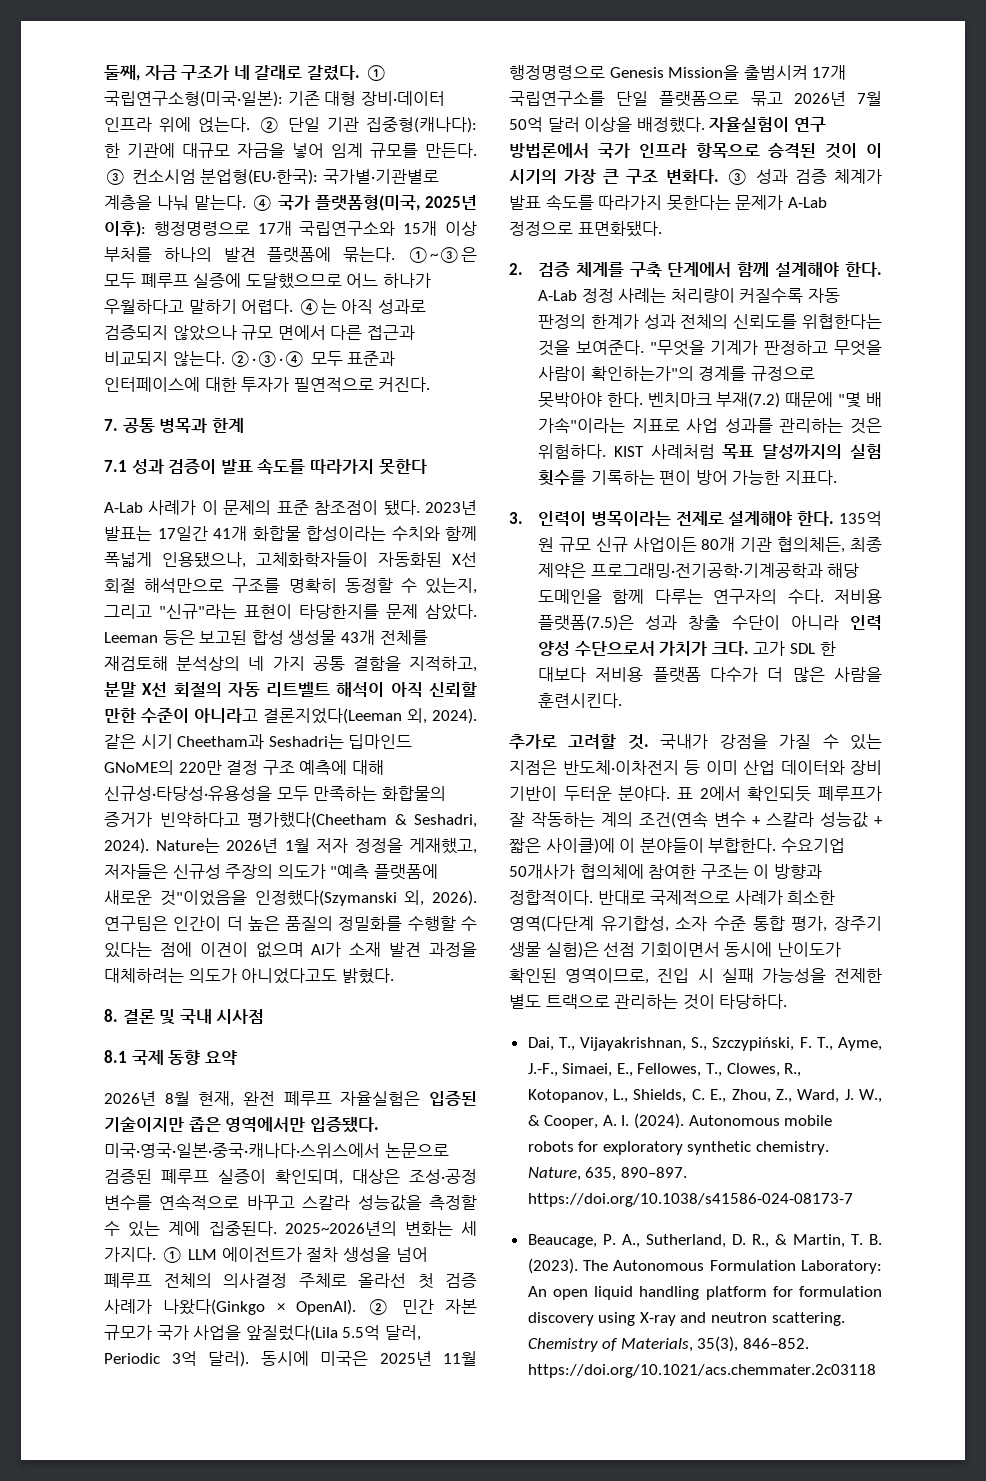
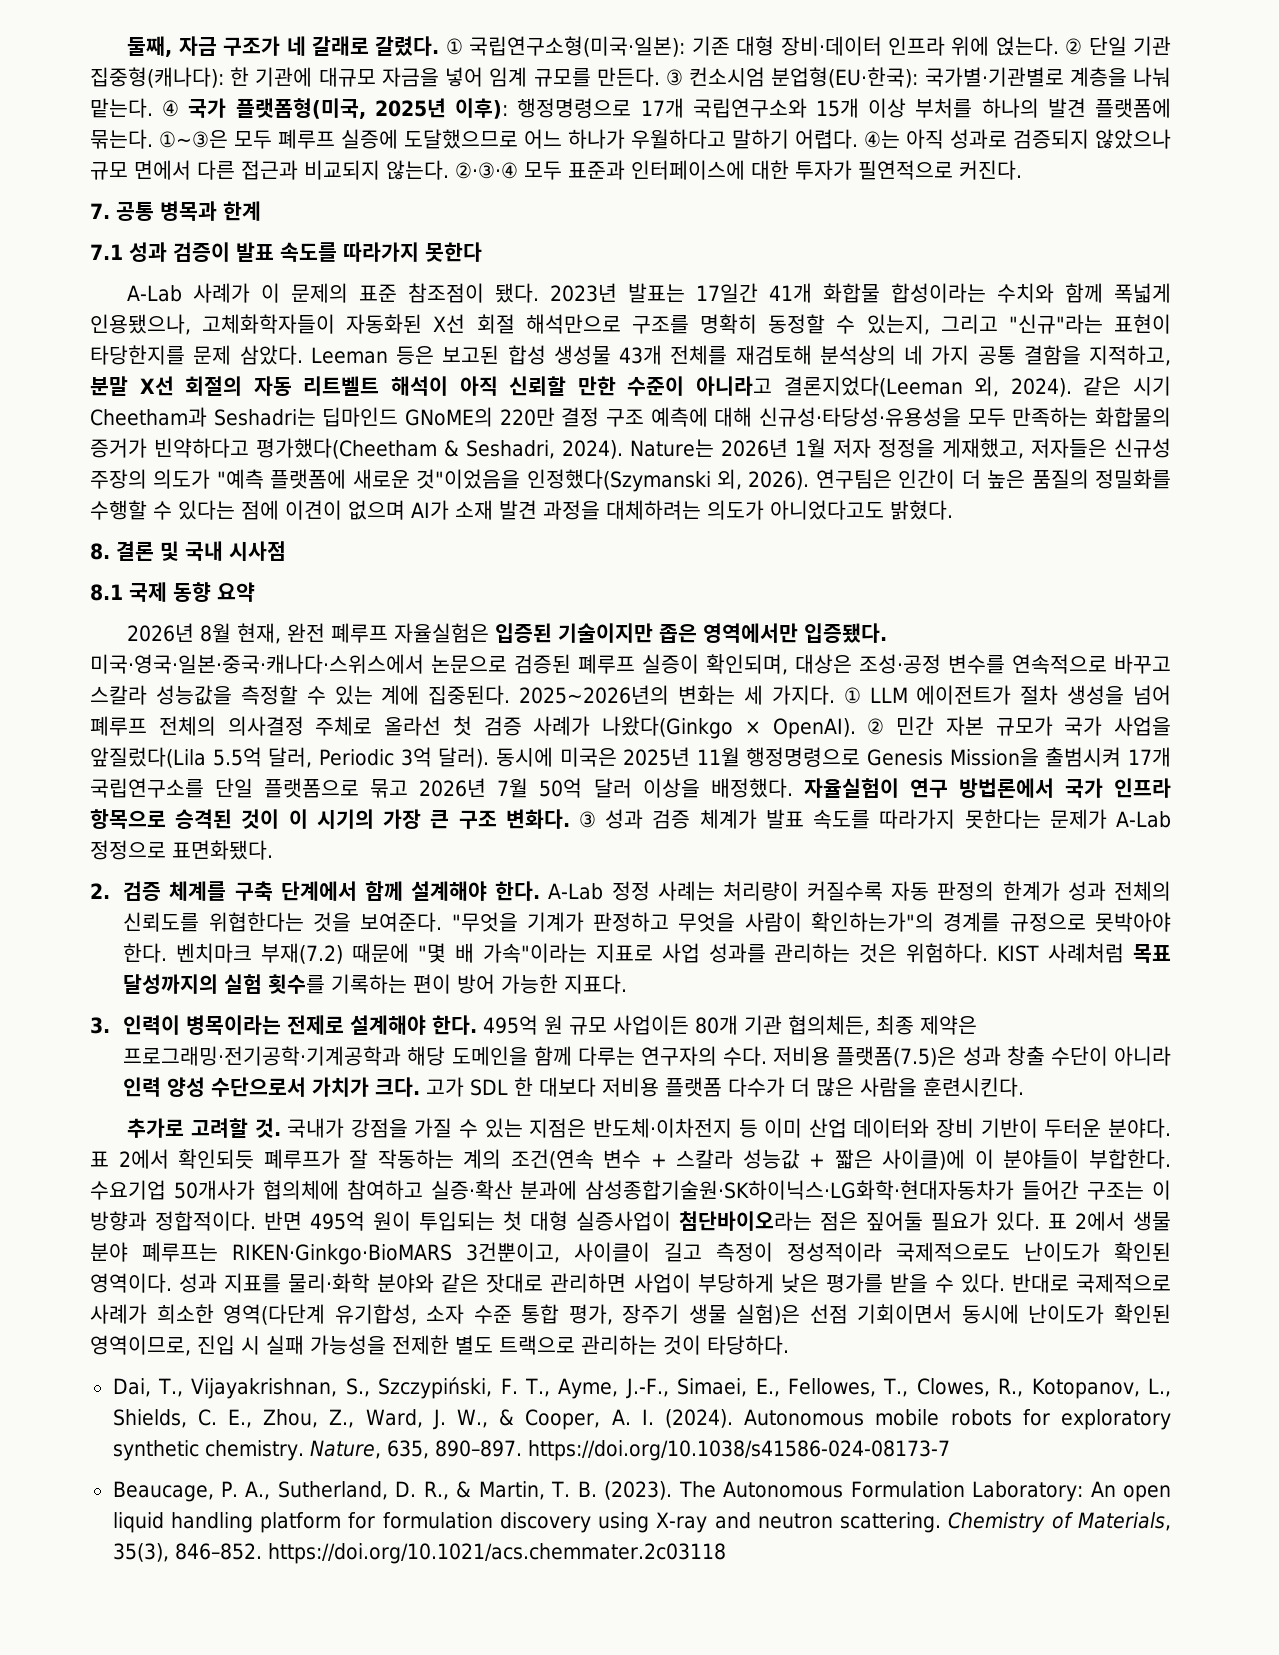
[839,511,882,526] 135억 -> [483,1015,539,1035] 495억
[595,537,628,552] 신규 -> (608, 1026) none
[648,864,822,879] [509,890,593,905] 참여한 구조는 이 방향과 정합적이다. -> [346,1180,1172,1200] [90,1211,1171,1231] [90,1242,1171,1265] [90,1273,1005,1293] 참여하고 실증·확산 분과에 삼성종합기술원·SK하이닉스·LG화학·현대자동차가 들어간 구조는 이 방향과 정합적이다. 반면 495억 원이 투입되는 첫 대형 실증사업이 첨단바이오라는 점은 짚어둘 필요가 있다. 표 2에서 생물 분야 폐루프는 RIKEN·Ginkgo·BioMARS 3건뿐이고, 사이클이 길고 측정이 정성적이라 국제적으로도 난이도가 확인된 영역이다. 성과 지표를 물리·화학 분야와 같은 잣대로 관리하면 사업이 부당하게 낮은 평가를 받을 수 있다.

